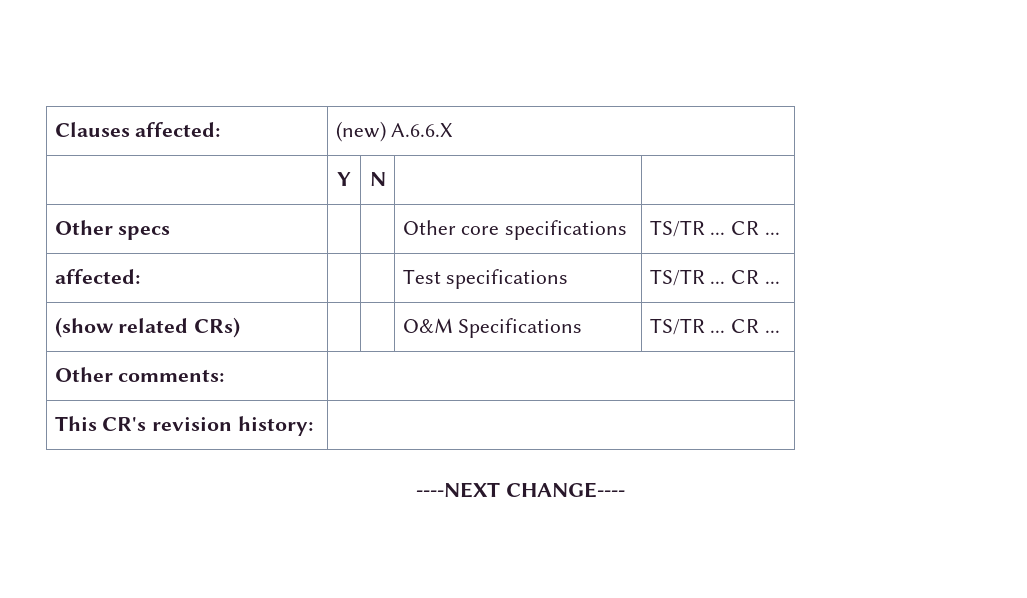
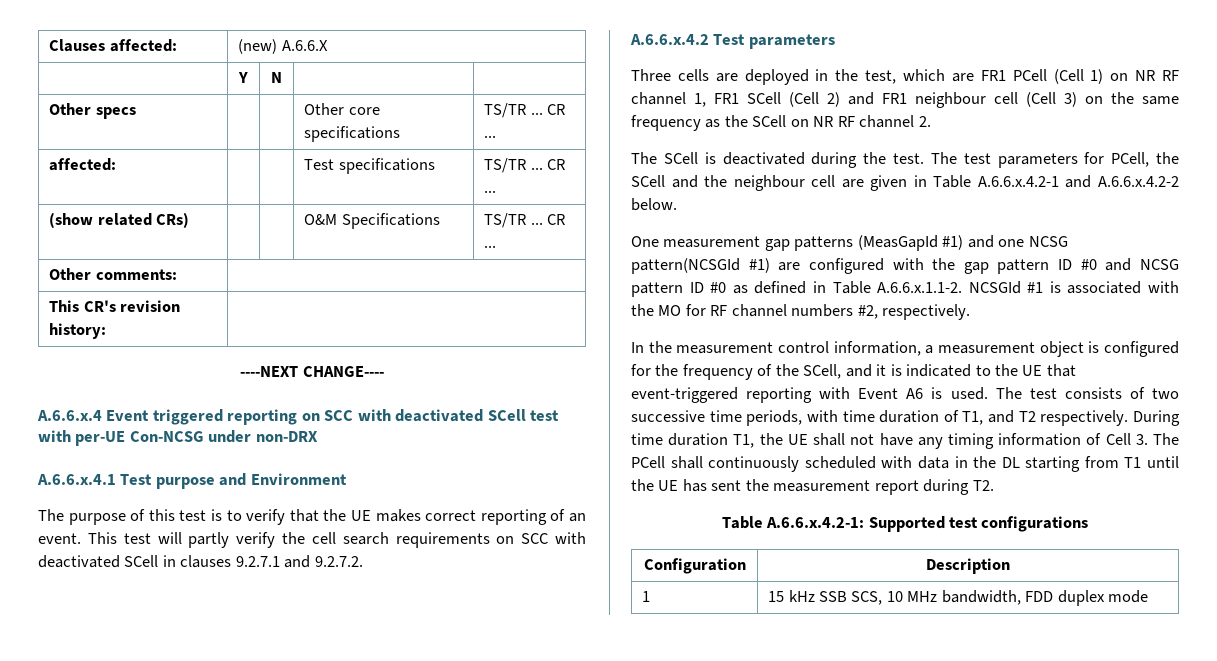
(625, 490) none -> [37,409,560,425] [38,430,318,446] [37,473,347,489] [38,509,587,525] [38,532,586,548] [38,555,363,568] [630,34,835,49] [631,69,1179,85] [631,92,1179,108] [631,115,931,131] [631,152,1179,168] [631,175,1179,191] [631,198,677,211] [631,235,1068,251] [631,258,1179,274] [631,281,1179,297] [631,304,971,320] [631,341,1179,357] [631,364,1076,380] [631,387,1179,403] [631,410,1180,426] [631,433,1179,449] [631,456,1179,472] [631,479,994,495] [721,516,1089,532] [643,558,746,574] [926,558,1010,574] [642,591,651,602] [768,590,1149,606] // A.6.6.x.4 Event triggered reporting on SCC with deactivated SCell test with per-UE Con-NCSG under non-DRX // A.6.6.x.4.1 Test purpose and Environment // The purpose of this test is to verify that the UE makes correct reporting of an event. This test will partly verify the cell search requirements on SCC with deactivated SCell in clauses 9.2.7.1 and 9.2.7.2. // A.6.6.x.4.2 Test parameters // Three cells are deployed in the test, which are FR1 PCell (Cell 1) on NR RF channel 1, FR1 SCell (Cell 2) and FR1 neighbour cell (Cell 3) on the same frequency as the SCell on NR RF channel 2. // The SCell is deactivated during the test. The test parameters for PCell, the SCell and the neighbour cell are given in Table A.6.6.x.4.2-1 and A.6.6.x.4.2-2 below. // One measurement gap patterns (MeasGapId #1) and one NCSG pattern(NCSGId #1) are configured with the gap pattern ID #0 and NCSG pattern ID #0 as defined in Table A.6.6.x.1.1-2. NCSGId #1 is associated with the MO for RF channel numbers #2, respectively. // In the measurement control information, a measurement object is configured for the frequency of the SCell, and it is indicated to the UE that event-triggered reporting with Event A6 is used. The test consists of two successive time periods, with time duration of T1, and T2 respectively. During time duration T1, the UE shall not have any timing information of Cell 3. The PCell shall continuously scheduled with data in the DL starting from T1 until the UE has sent the measurement report during T2. // Table A.6.6.x.4.2-1: Supported test configurations // Configuration | Description // 1 | 15 kHz SSB SCS, 10 MHz bandwidth, FDD duplex mode

